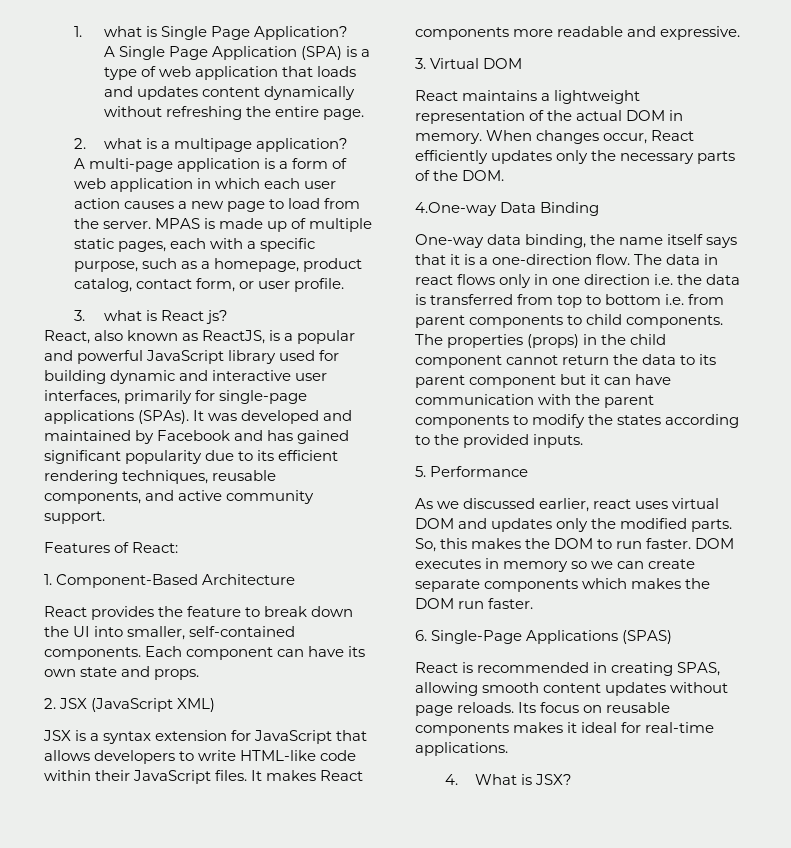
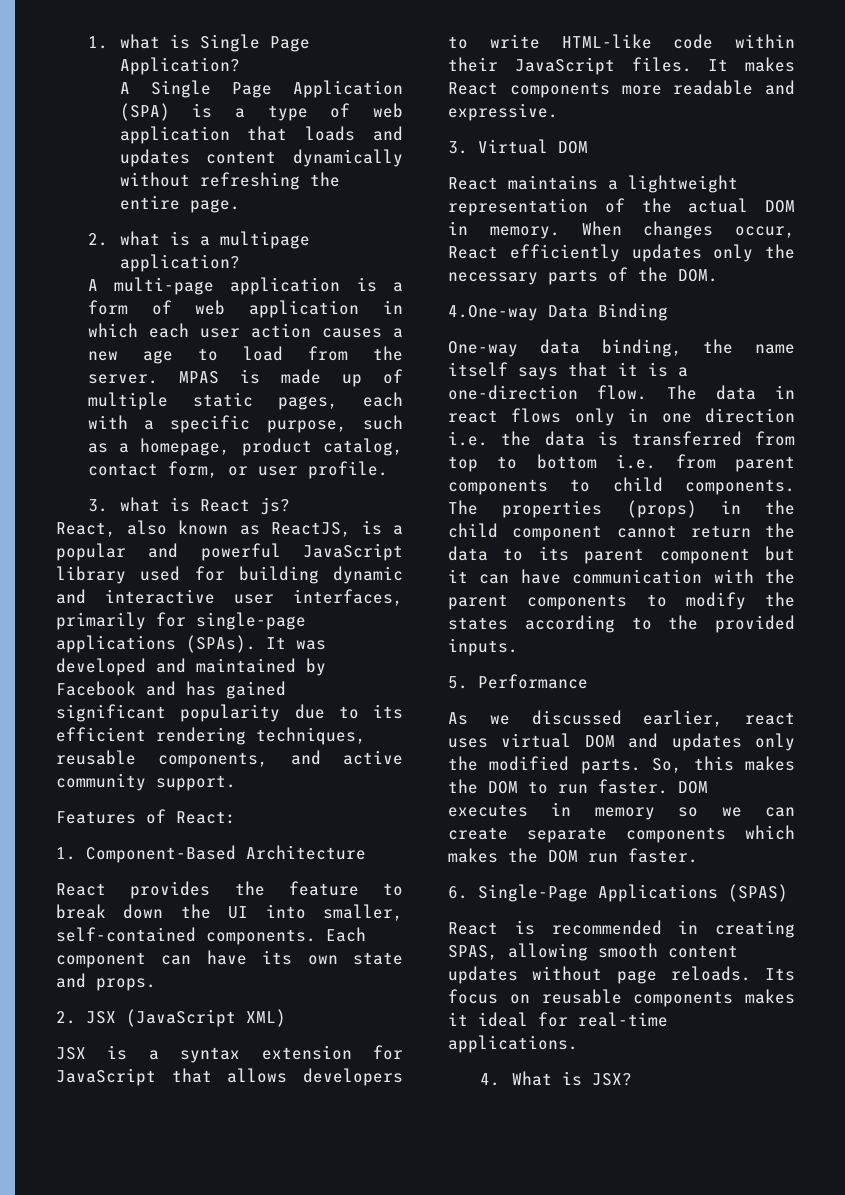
[227,201,266,212] page -> [142,350,173,364] age

